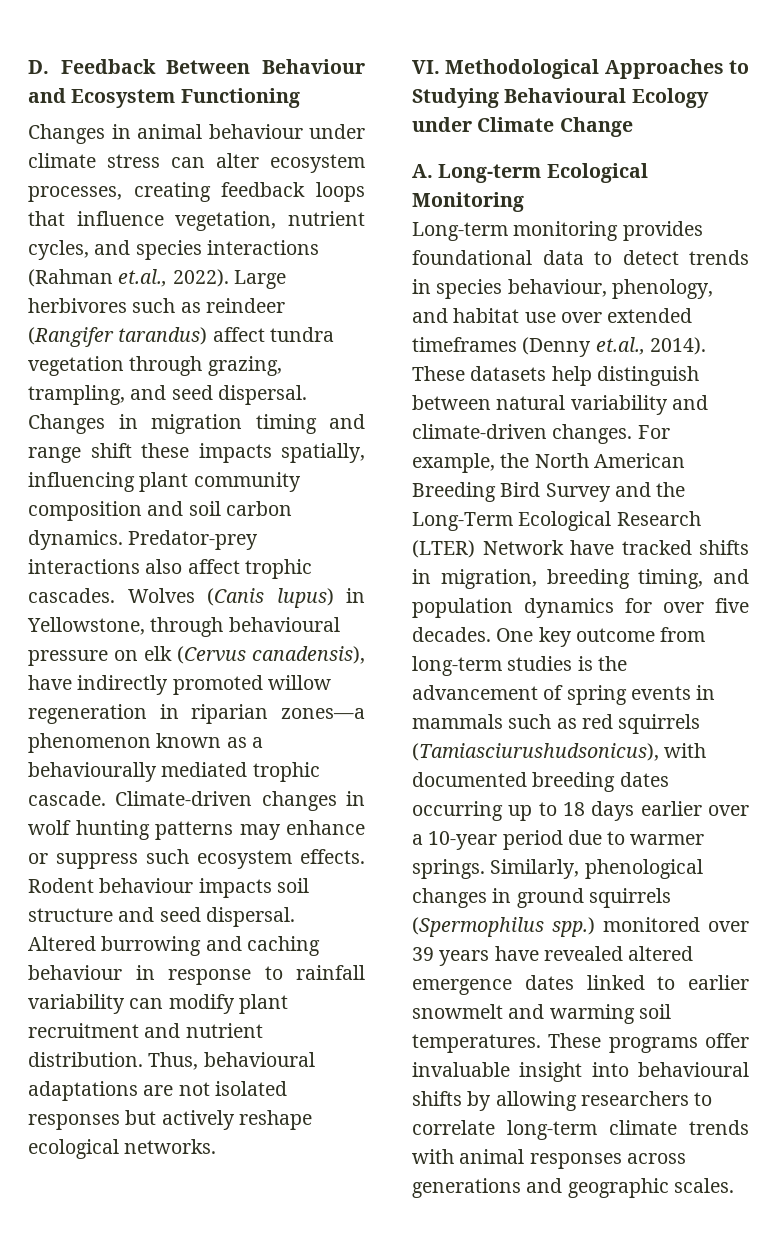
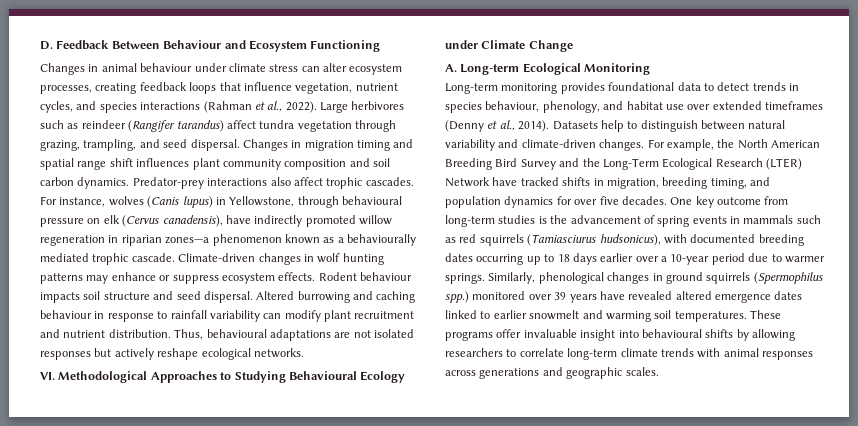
[118,269,168,287] et.al., -> [254,101,283,112] et al.,
(365, 421) none -> [40,158,74,170] spatial
[141,443,365,463] [28,472,135,492] these impacts spatially, influencing -> [136,158,190,167] influences
[127,588,195,603] Wolves -> [40,196,144,207] For instance, wolves
[146,849,189,864] such -> (219, 279) none
[595,337,706,355] [412,366,592,386] et.al., 2014). These datasets help -> [487,120,638,132] et al., 2014). Datasets help to
[412,743,659,761] (Tamiasciurushudsonicus), -> [527,234,661,246] (Tamiasciurus hudsonicus),

